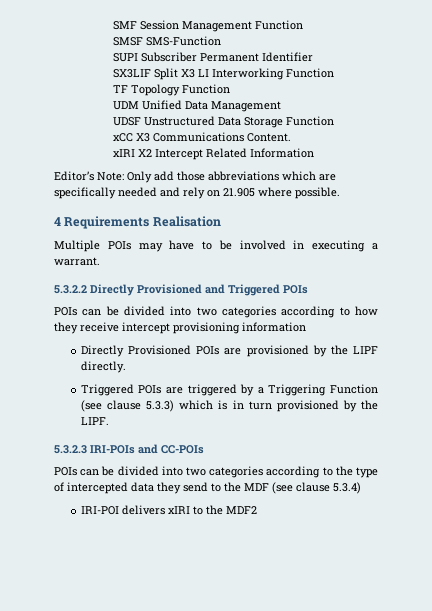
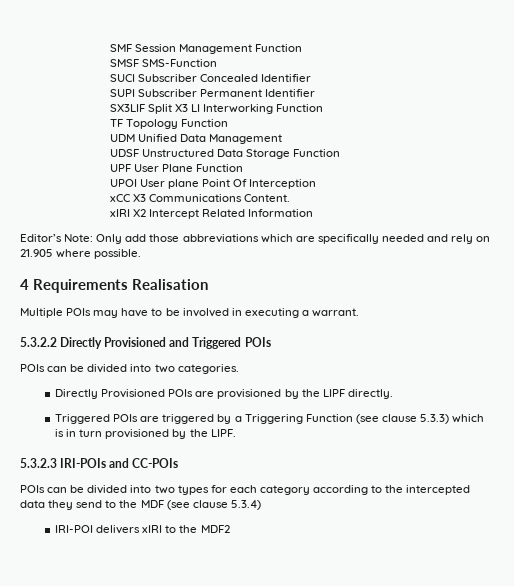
(222, 41) none -> [109,74,311,82] // SUCI Subscriber Concealed Identifier
(335, 121) none -> [109,164,243,172] [109,179,317,189] // UPF User Plane Function // UPOI User plane Point Of Interception
[222,306,378,318] [54,322,306,334] categories according to how they receive intercept provisioning information -> [177,364,239,374] categories.
[209,466,264,478] categories -> [177,485,310,495] types for each category
[355,467,378,478] [54,482,64,492] type of -> (404, 489) none

